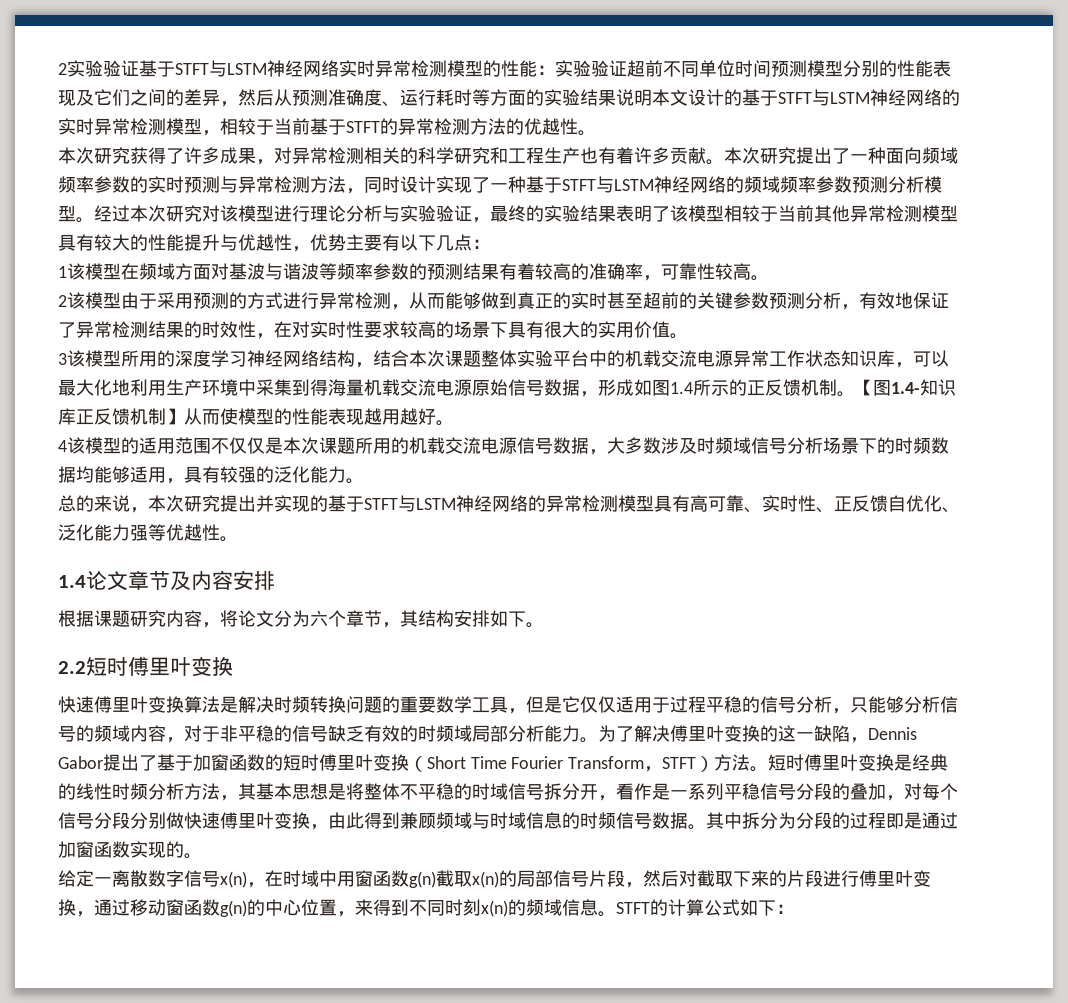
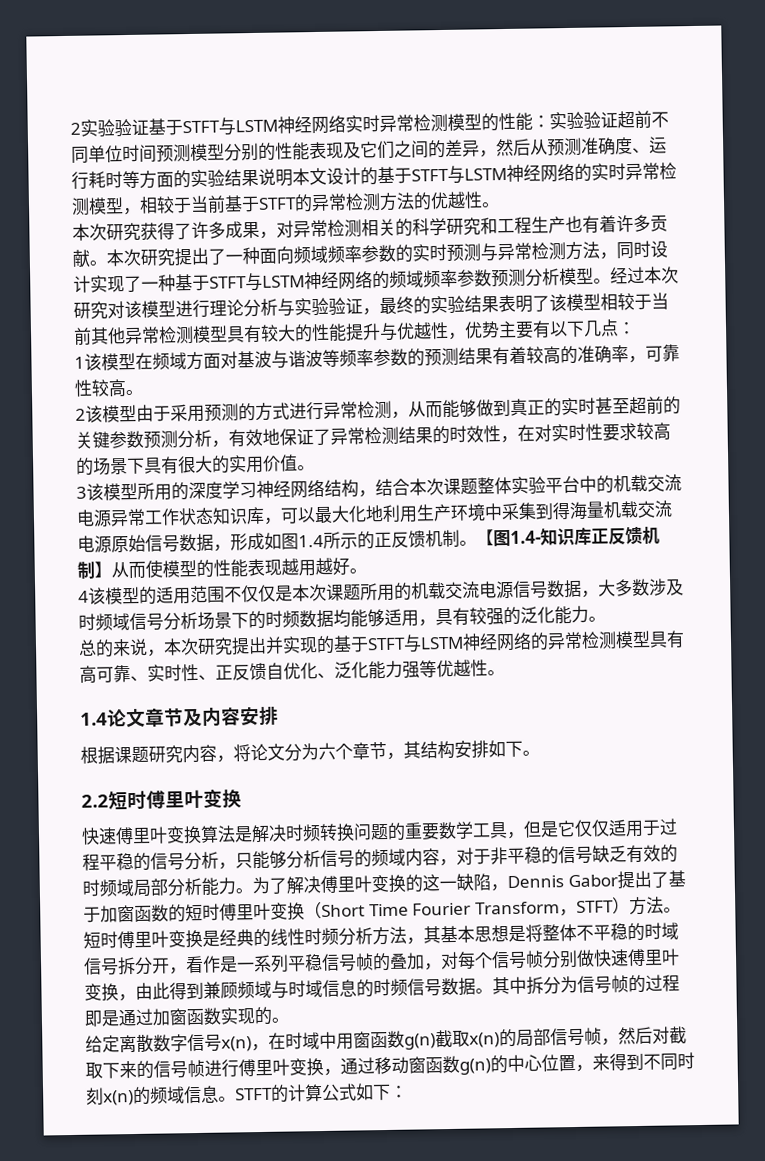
[796,783,832,800] 分段 -> [355,953,374,971] 帧
[94,812,130,829] 分段 -> [525,950,544,968] 帧
[796,812,832,829] 分段 -> [577,975,629,994] 信号帧
[94,877,112,885] 一 -> (120, 1044) none
[589,870,625,887] 片段 -> [584,1027,602,1045] 帧
[787,870,823,887] 片段 -> [153,1059,205,1079] 信号帧

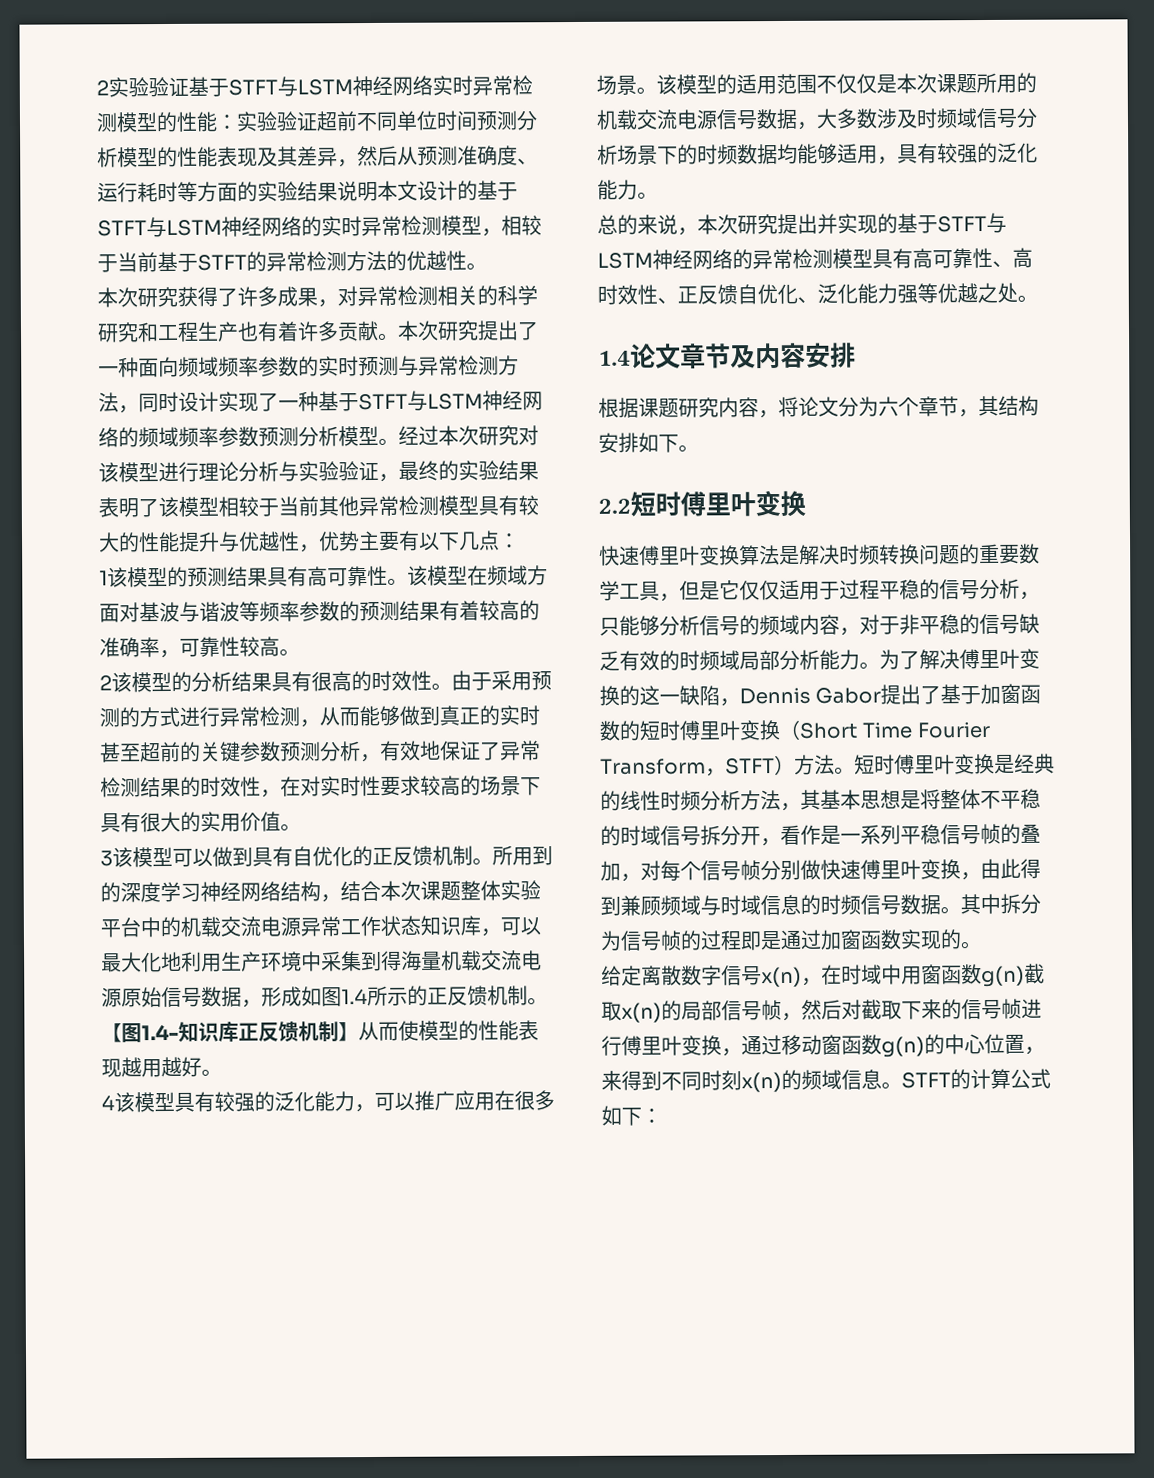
[190,142,259,162] 模型分别 -> [516,110,538,131] [97,147,158,168] 分析模型
[360,139,446,160] 它们之间的 -> [277,146,298,167] 其
(136, 361) none -> [167,565,468,588] 的预测结果具有高可靠性。该模型
(137, 413) none -> [171,670,452,692] 的分析结果具有很高的时效性。
[137,482,172,501] 所用 -> [172,845,553,867] 可以做到具有自优化的正反馈机制。所用到
(140, 595) none -> [174,1090,555,1113] [596,74,717,95] 具有较强的泛化能力，可以推广应用在很多场景。该模型
[130,664,182,682] 、实时 -> [972,247,1033,269] [597,284,638,305] 性、高时效
[470,659,488,677] 性 -> [977,282,1018,304] 之处

